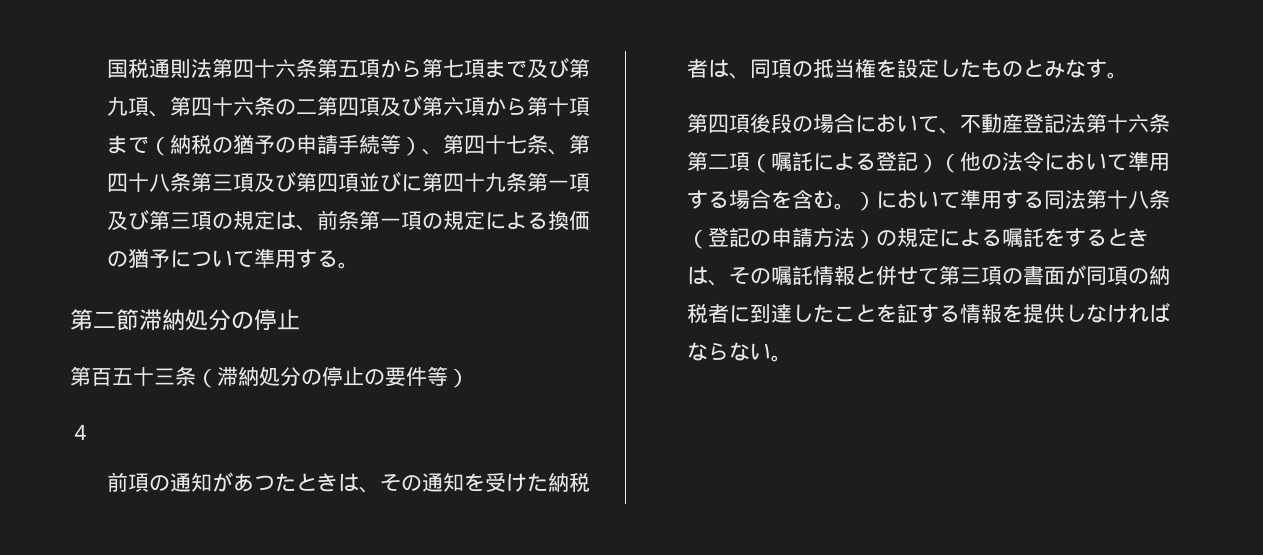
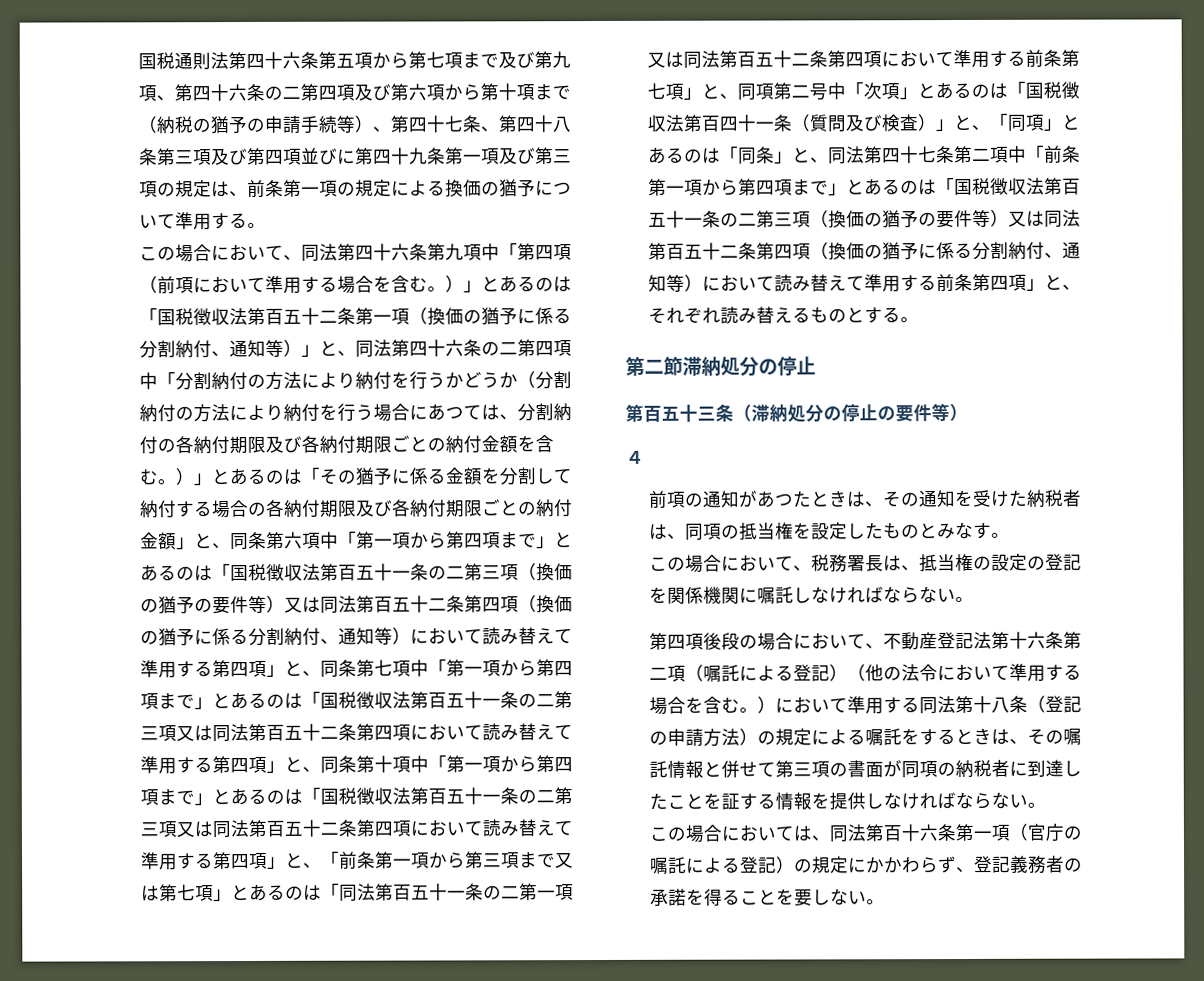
(360, 265) none -> [138,243,572,263] [138,275,572,295] [138,307,572,326] [138,339,572,359] [138,371,572,391] [138,403,572,423] [138,435,554,455] [138,467,572,486] [139,499,573,519] [139,531,573,551] [139,563,573,582] [139,595,573,615] [139,627,573,647] [139,659,573,679] [139,691,573,710] [139,723,573,743] [139,755,573,775] [139,787,573,806] [139,819,573,839] [140,851,574,871] [140,883,574,902] [646,49,1080,69] [646,81,1080,101] [646,113,1080,133] [647,145,1081,165] [647,177,1081,196] [647,209,1081,229] [647,241,1081,261] [647,273,1081,293] [647,306,919,324] // この場合において、同法第四十六条第九項中「第四項（前項において準用する場合を含む。）」とあるのは「国税徴収法第百五十二条第一項（換価の猶予に係る分割納付、通知等）」と、同法第四十六条の二第四項中「分割納付の方法により納付を行うかどうか（分割納付の方法により納付を行う場合にあつては、分割納付の各納付期限及び各納付期限ごとの納付金額を含む。）」とあるのは「その猶予に係る金額を分割して納付する場合の各納付期限及び各納付期限ごとの納付金額」と、同条第六項中「第一項から第四項まで」とあるのは「国税徴収法第百五十一条の二第三項（換価の猶予の要件等）又は同法第百五十二条第四項（換価の猶予に係る分割納付、通知等）において読み替えて準用する第四項」と、同条第七項中「第一項から第四項まで」とあるのは「国税徴収法第百五十一条の二第三項又は同法第百五十二条第四項において読み替えて準用する第四項」と、同条第十項中「第一項から第四項まで」とあるのは「国税徴収法第百五十一条の二第三項又は同法第百五十二条第四項において読み替えて準用する第四項」と、「前条第一項から第三項まで又は第七項」とあるのは「同法第百五十一条の二第一項又は同法第百五十二条第四項において準用する前条第七項」と、同項第二号中「次項」とあるのは「国税徴収法第百四十一条（質問及び検査）」と、「同項」とあるのは「同条」と、同法第四十七条第二項中「前条第一項から第四項まで」とあるのは「国税徴収法第百五十一条の二第三項（換価の猶予の要件等）又は同法第百五十二条第四項（換価の猶予に係る分割納付、通知等）において読み替えて準用する前条第四項」と、それぞれ読み替えるものとする。
(1129, 75) none -> [648,553,1082,573] [648,586,974,604] // この場合において、税務署長は、抵当権の設定の登記を関係機関に嘱託しなければならない。
(793, 358) none -> [648,823,1082,843] [649,855,1083,874] [649,888,885,907] // この場合においては、同法第百十六条第一項（官庁の嘱託による登記）の規定にかかわらず、登記義務者の承諾を得ることを要しない。

